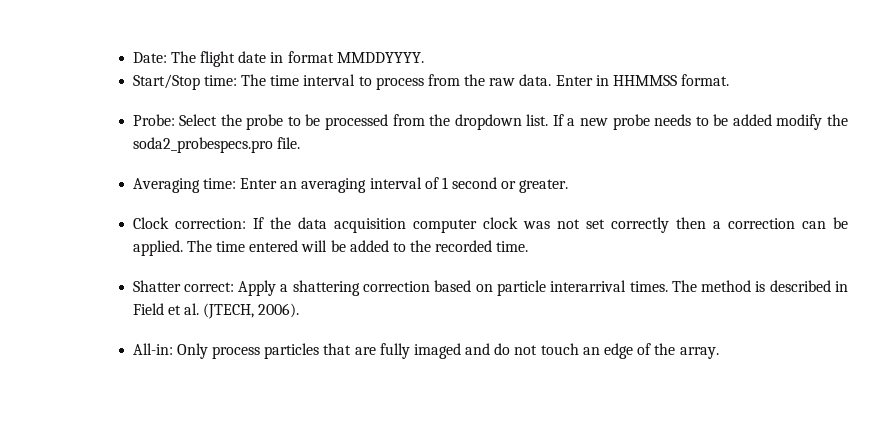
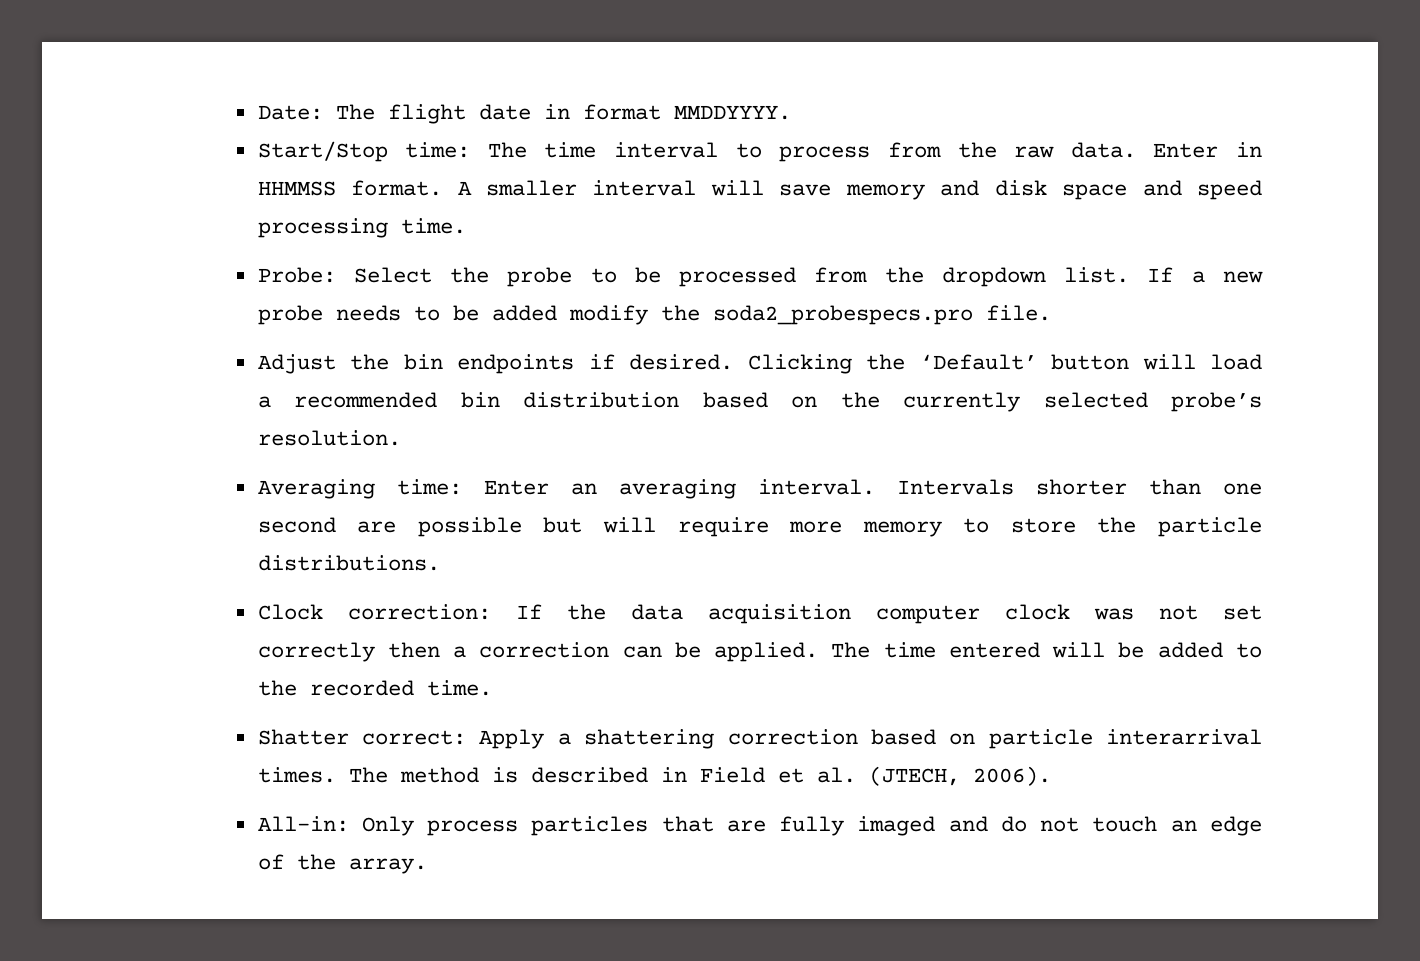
(730, 80) none -> [457,180,1262,200] [257,218,466,238] A smaller interval will save memory and disk space and speed processing time.
(300, 143) none -> [257,354,1262,374] [257,392,1263,412] [257,430,401,446] // Adjust the bin endpoints if desired. Clicking the ‘Default’ button will load a recommended bin distribution based on the currently selected probe’s resolution.
[369,177,569,193] interval of 1 second or greater. -> [757,479,1262,495] [257,517,1262,537] [257,555,440,571] interval. Intervals shorter than one second are possible but will require more memory to store the particle distributions.

